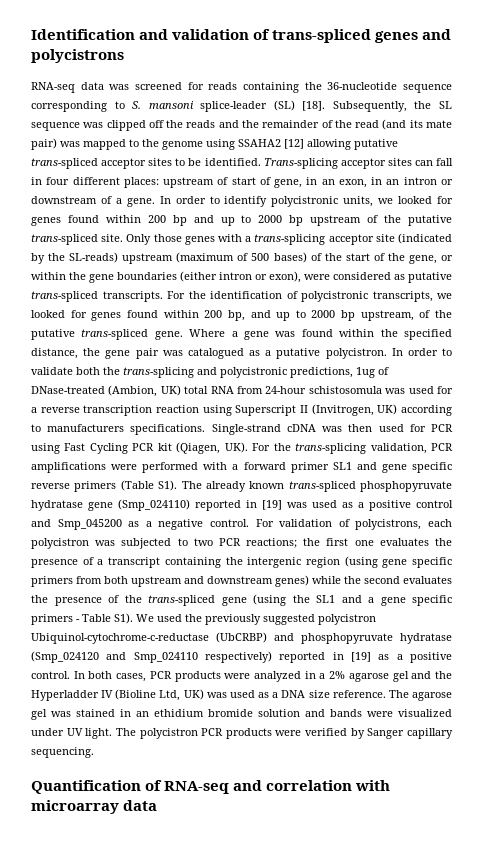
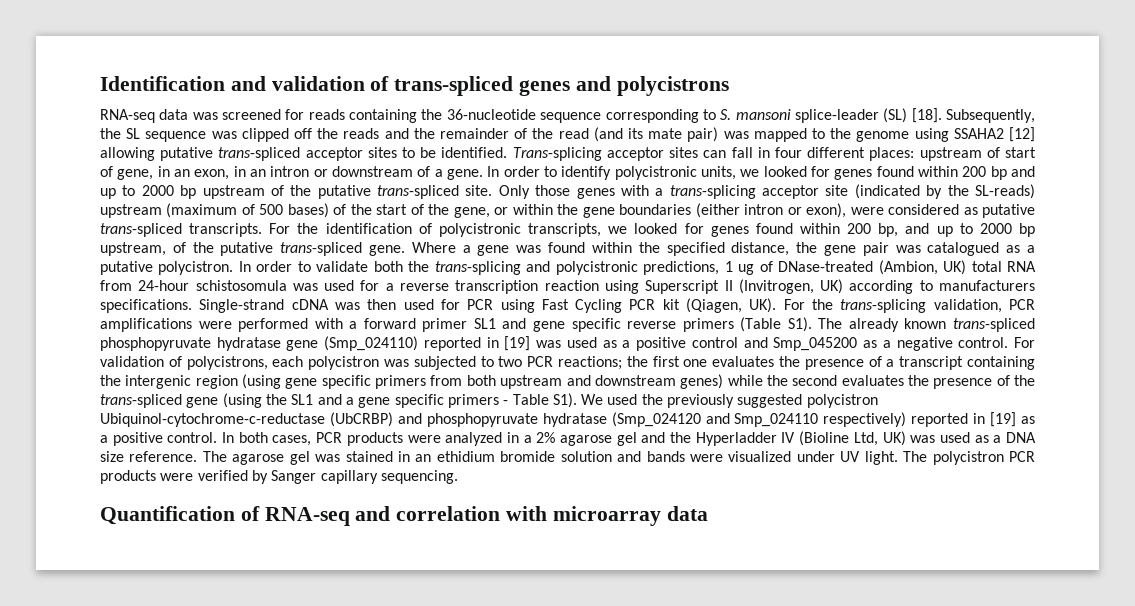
[356,367,375,378] 1ug -> [724,261,755,275] 1 ug

